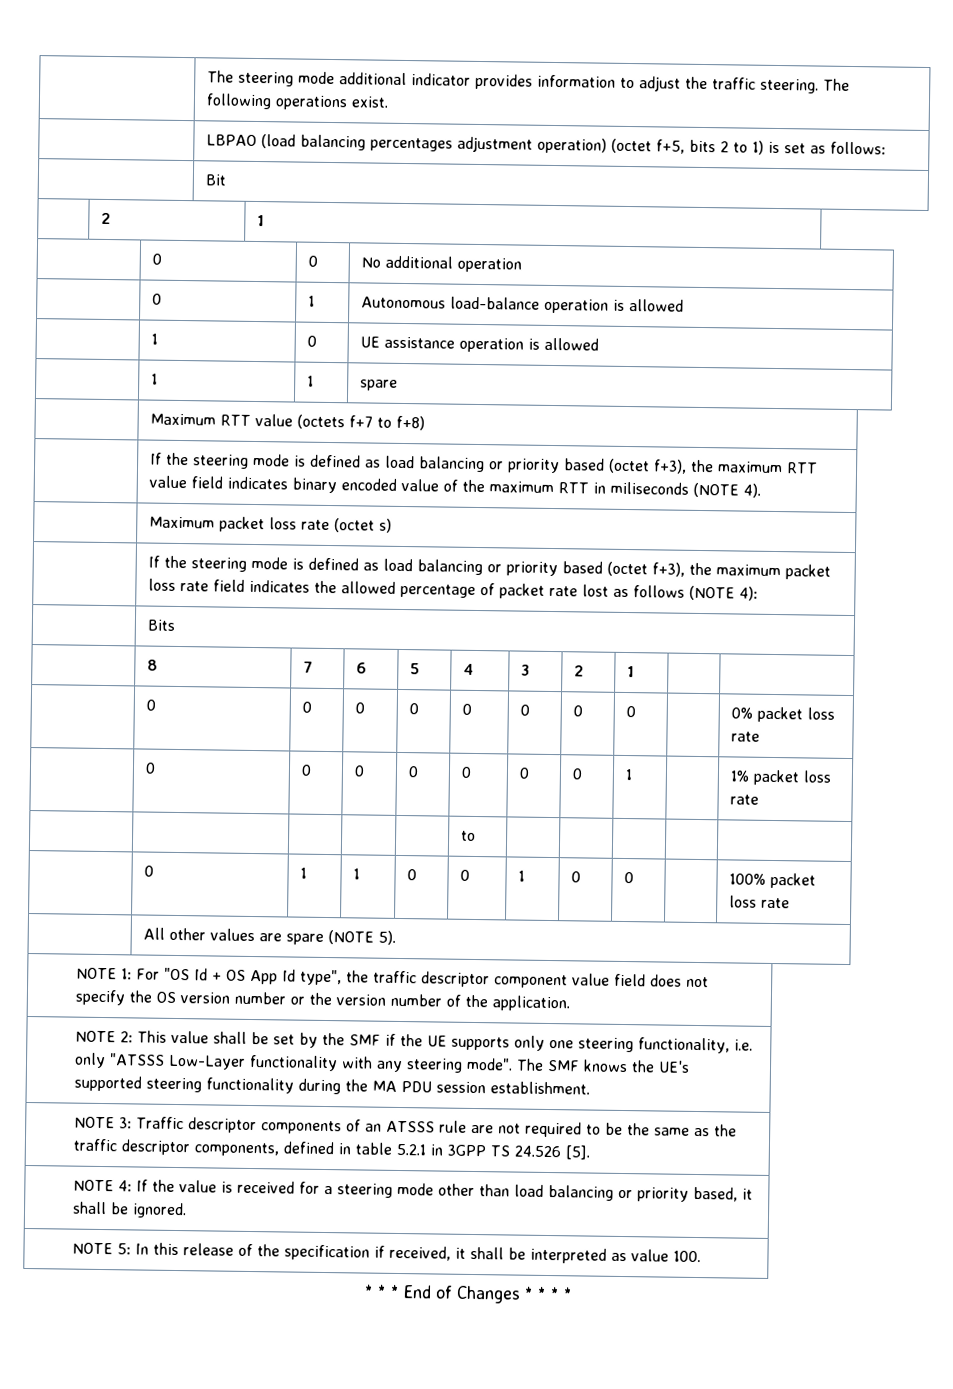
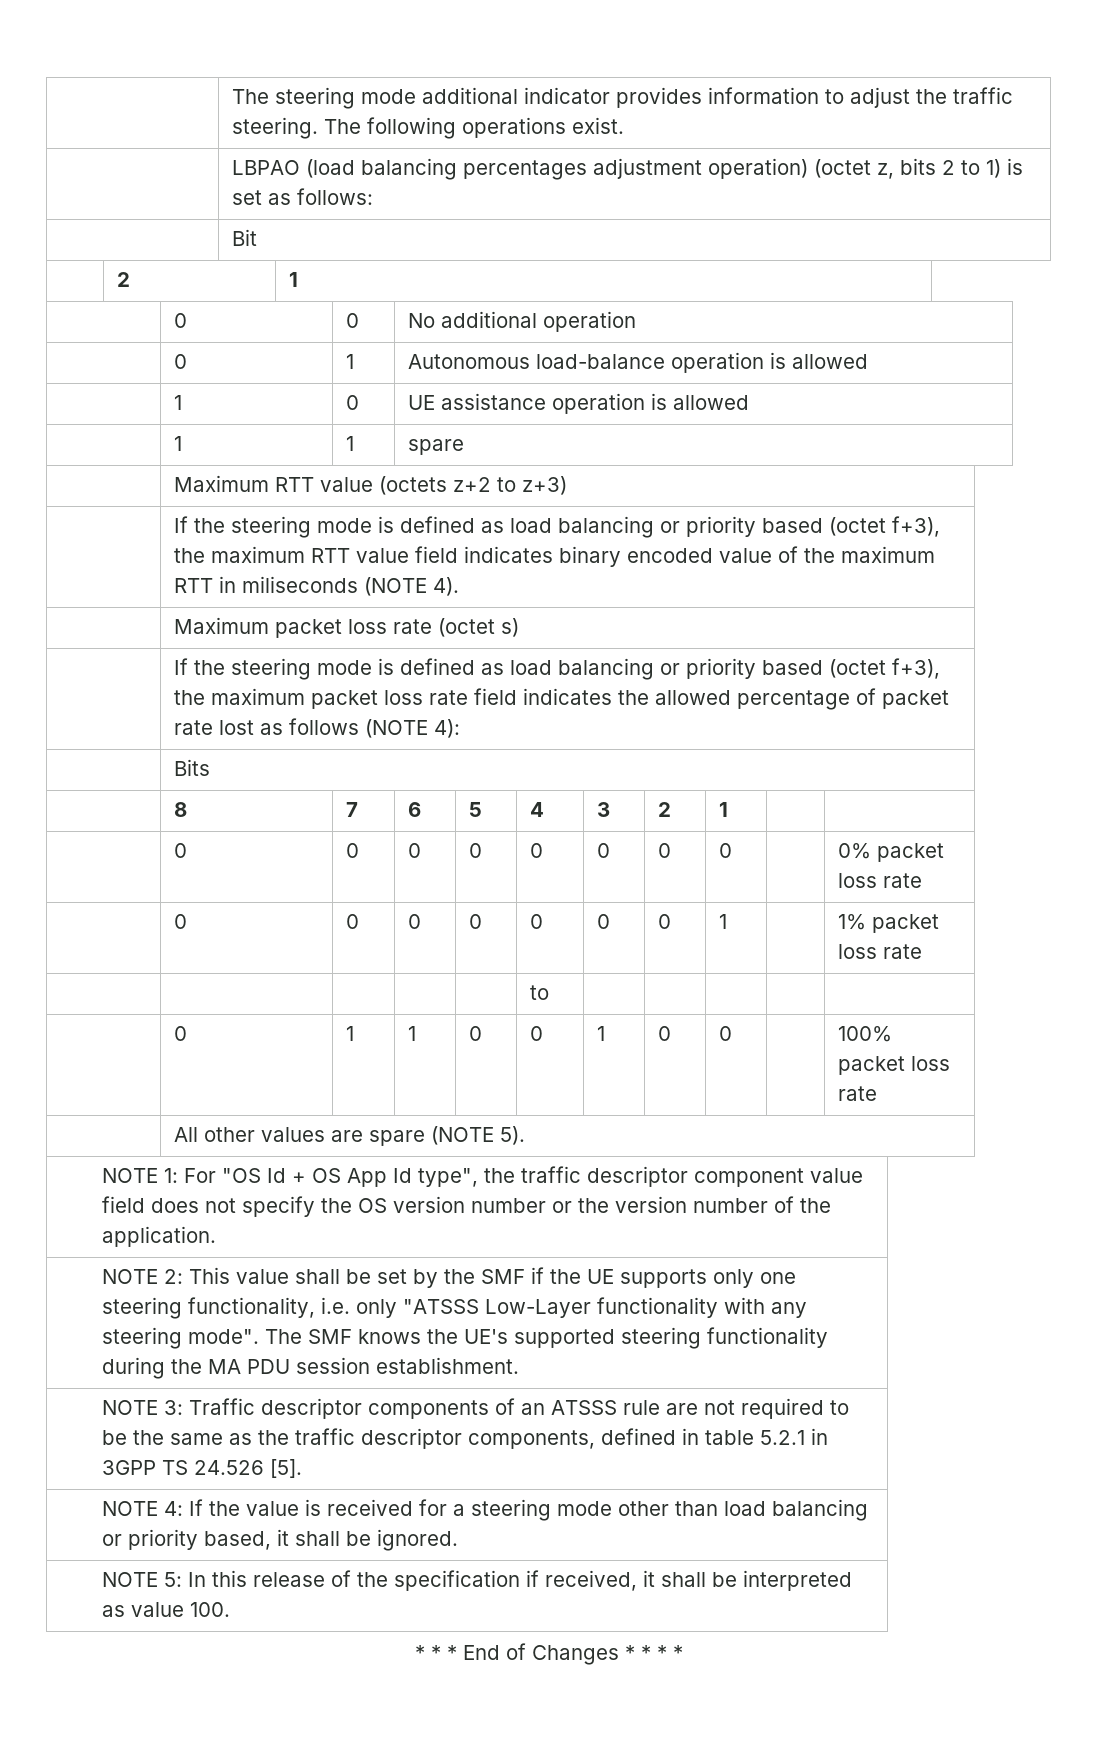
[655,139,685,154] f+5, -> [876,163,894,179] z,
[348,415,425,431] f+7 to f+8) -> [452,476,567,495] z+2 to z+3)

